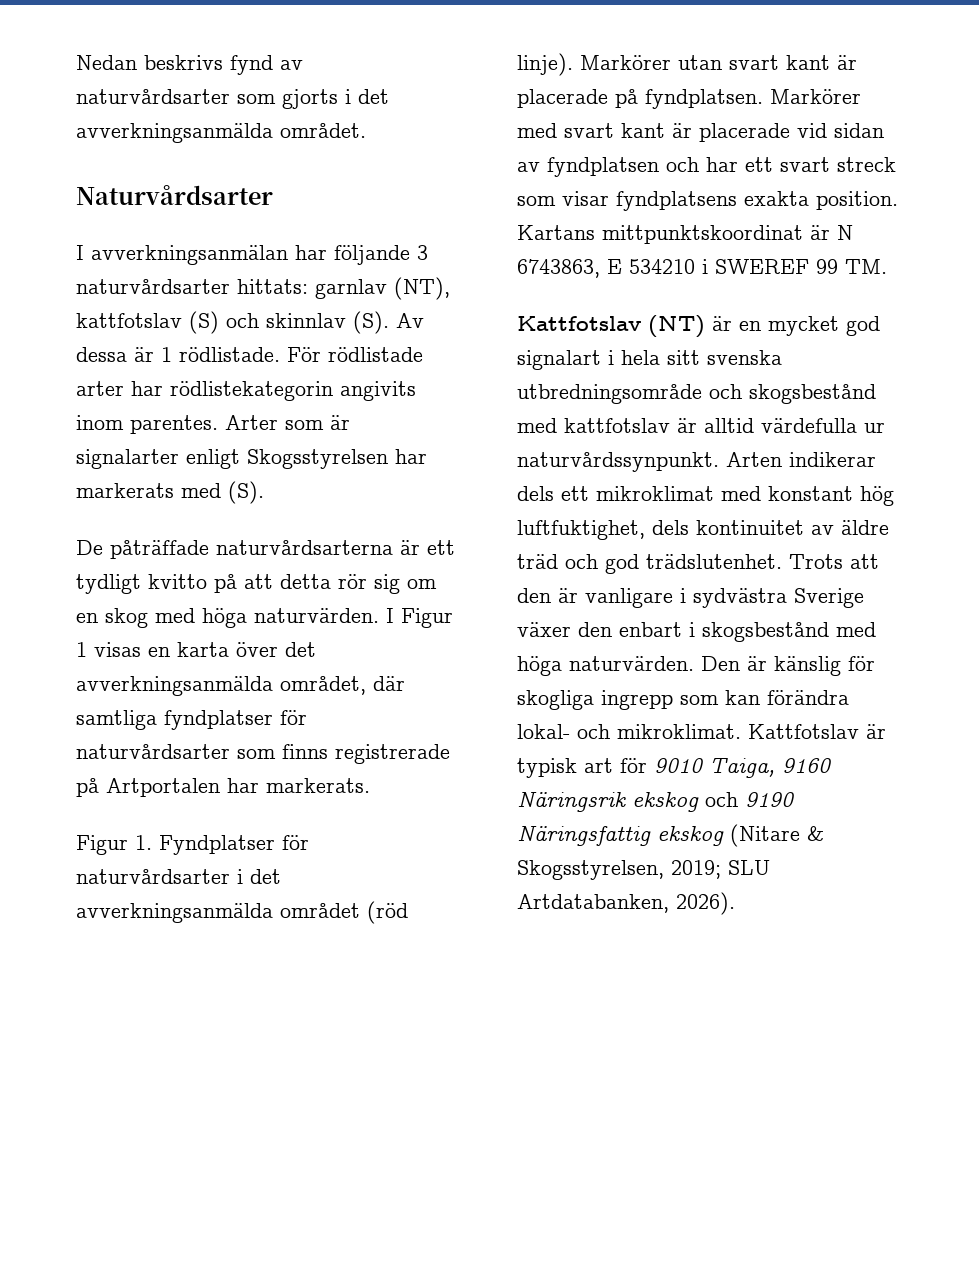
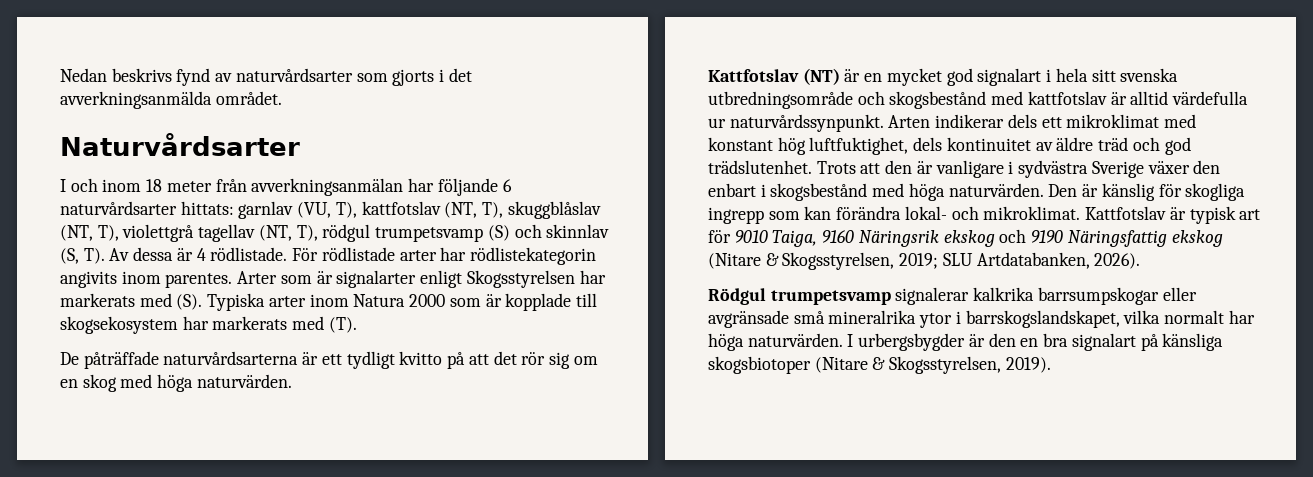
(84, 252) none -> [70,178,247,192] och inom 18 meter från
[417,245,428,260] 3 -> [502,179,512,192] 6
[394,277,450,300] [76,313,182,328] (NT), kattfotslav -> [297,201,601,219] [60,224,484,242] (VU, T), kattfotslav (NT, T), skuggblåslav (NT, T), violettgrå tagellav (NT, T), rödgul trumpetsvamp
[353,311,389,334] (S). -> [60,248,105,264] (S, T).
[161,347,172,362] 1 -> [196,248,206,261] 4
(264, 492) none -> [207,293,597,311] [60,316,357,334] Typiska arter inom Natura 2000 som är kopplade till skogsekosystem har markerats med (T).
[280,574,331,589] detta -> [493,351,517,365] det
[386,608,453,628] [76,642,316,657] [76,676,405,696] [76,710,307,730] [76,744,450,764] [76,778,370,797] [76,835,309,855] [76,869,281,884] [76,901,408,924] [517,53,857,76] [517,89,861,109] [517,123,884,142] [517,157,896,177] [517,191,898,211] [517,225,853,244] [517,259,887,278] I Figur 1 visas en karta över det avverkningsanmälda området, där samtliga fyndplatser för naturvårdsarter som finns registrerade på Artportalen har markerats. // Figur 1. Fyndplatser för naturvårdsarter i det avverkningsanmälda området (röd linje). Markörer utan svart kant är placerade på fyndplatsen. Markörer med svart kant är placerade vid sidan av fyndplatsen och har ett svart streck som visar fyndplatsens exakta position. Kartans mittpunktskoordinat är N 6743863, E 534210 i SWEREF 99 TM. -> (292, 381) none
(735, 903) none -> [708,287,1197,305] [708,310,1255,328] [708,333,1224,351] [708,356,1051,374] // Rödgul trumpetsvamp signalerar kalkrika barrsumpskogar eller avgränsade små mineralrika ytor i barrskogslandskapet, vilka normalt har höga naturvärden. I urbergsbygder är den en bra signalart på känsliga skogsbiotoper (Nitare & Skogsstyrelsen, 2019).

